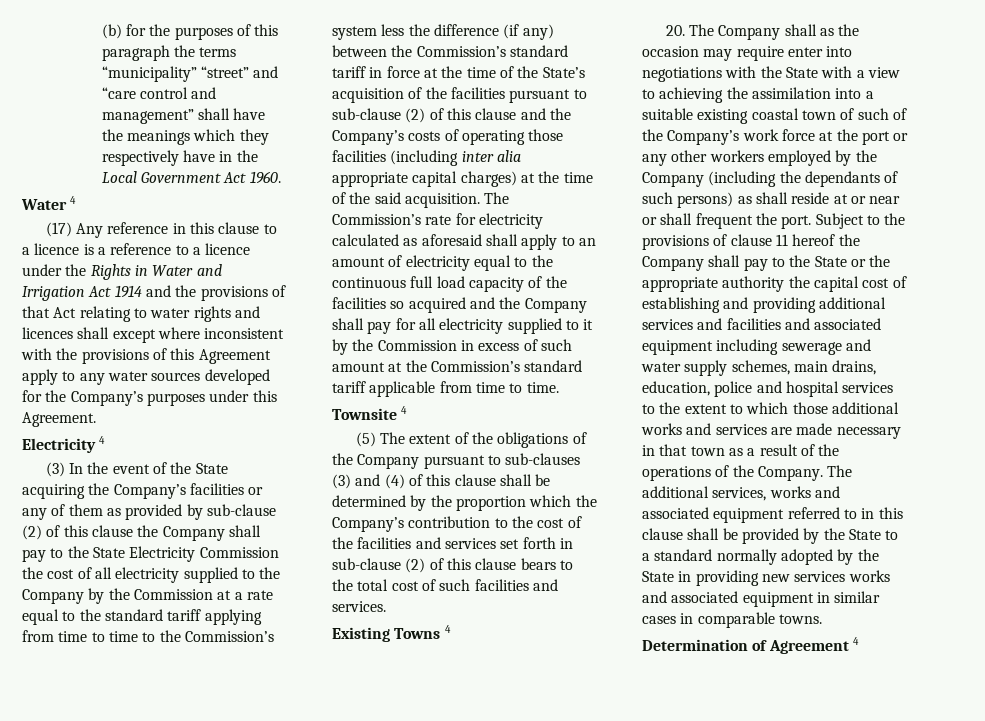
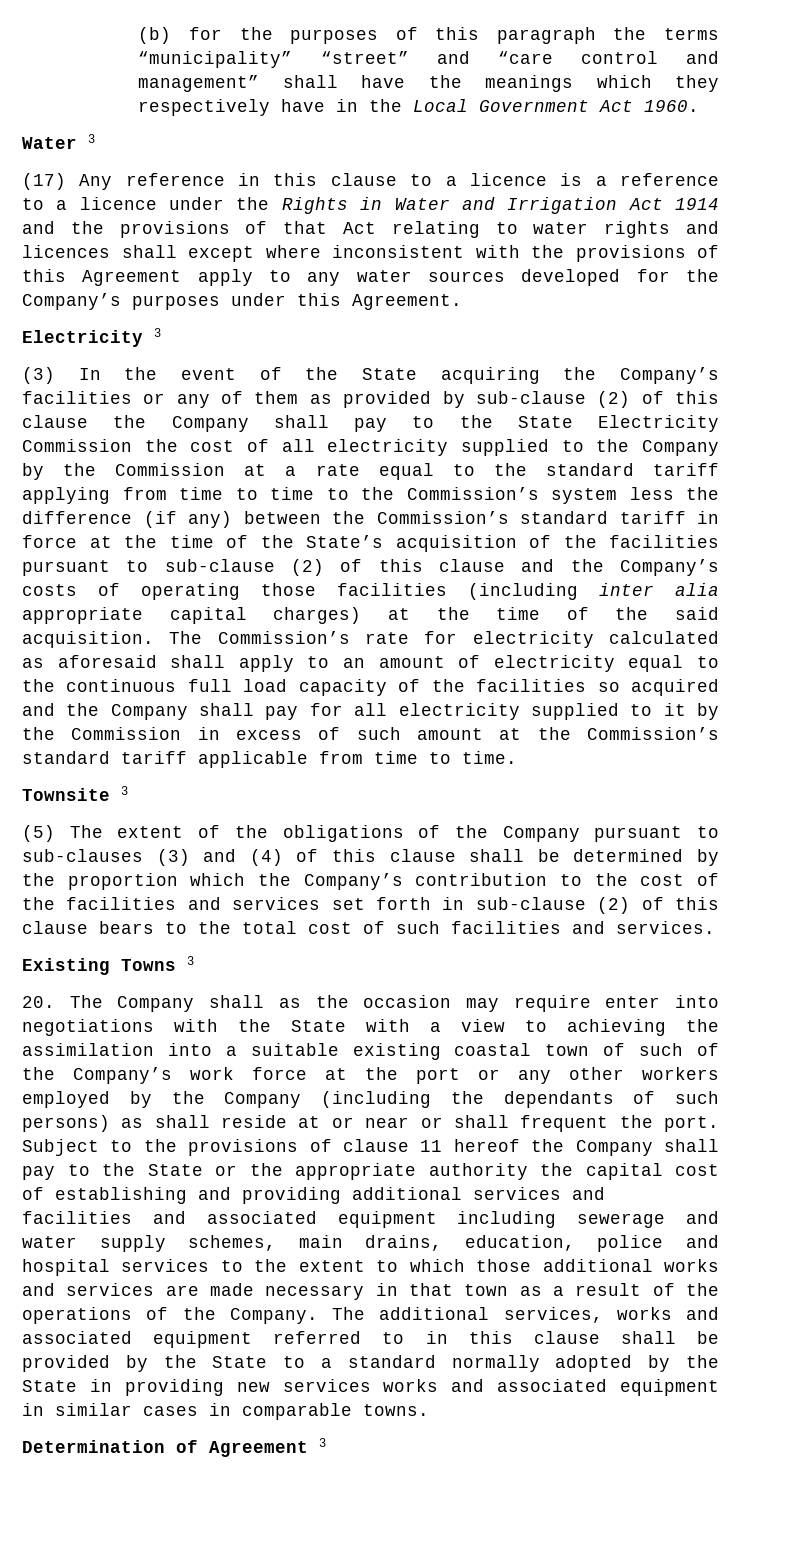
[70,196,77,204] 4 -> [88,134,95,143] 3
[99,436,106,444] 4 -> [154,328,161,337] 3
[401,406,408,414] 4 -> [121,786,128,795] 3
[444,625,451,633] 4 -> [187,956,194,965] 3
[852,637,859,645] 4 -> [319,1438,326,1447] 3

